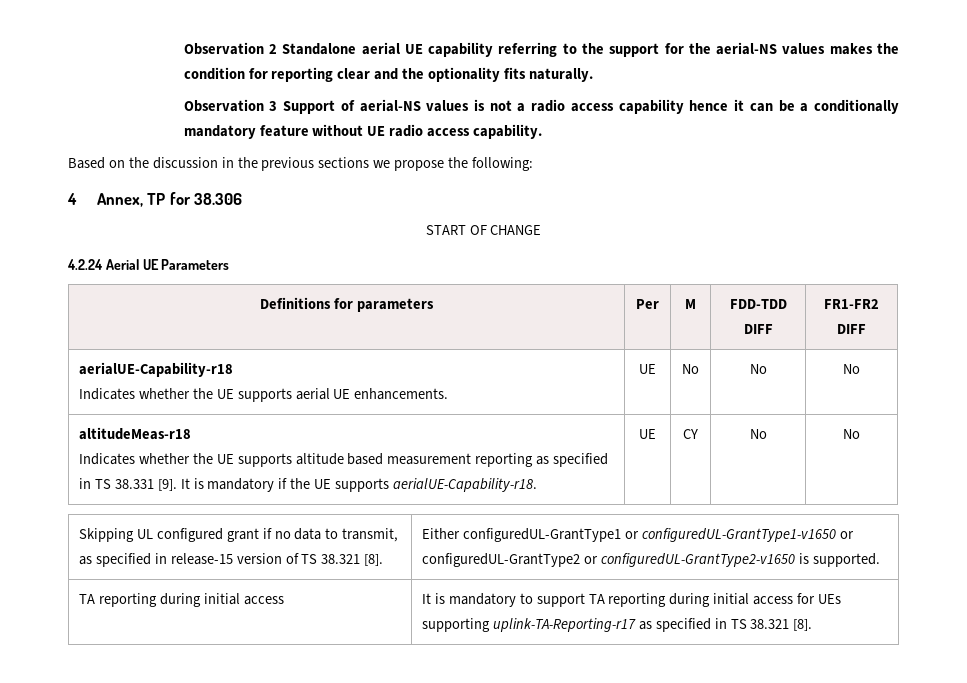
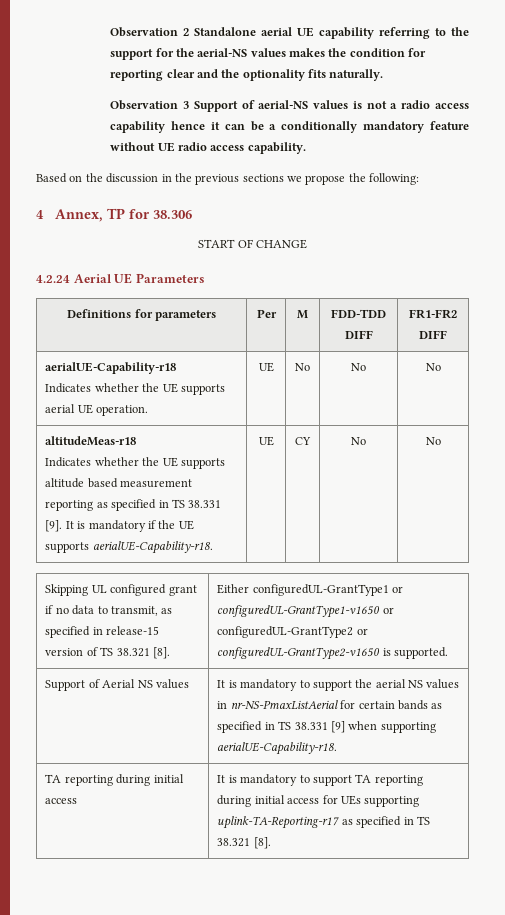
[354,388,449,400] enhancements. -> [96,405,149,416] operation.
(880, 560) none -> [45,679,189,691] [217,679,460,691] [217,700,443,710] [217,721,436,733] [217,742,338,755] // Support of Aerial NS values | It is mandatory to support the aerial NS values in nr-NS-PmaxListAerial for certain bands as specified in TS 38.331 [9] when supporting aerialUE-Capability-r18.

